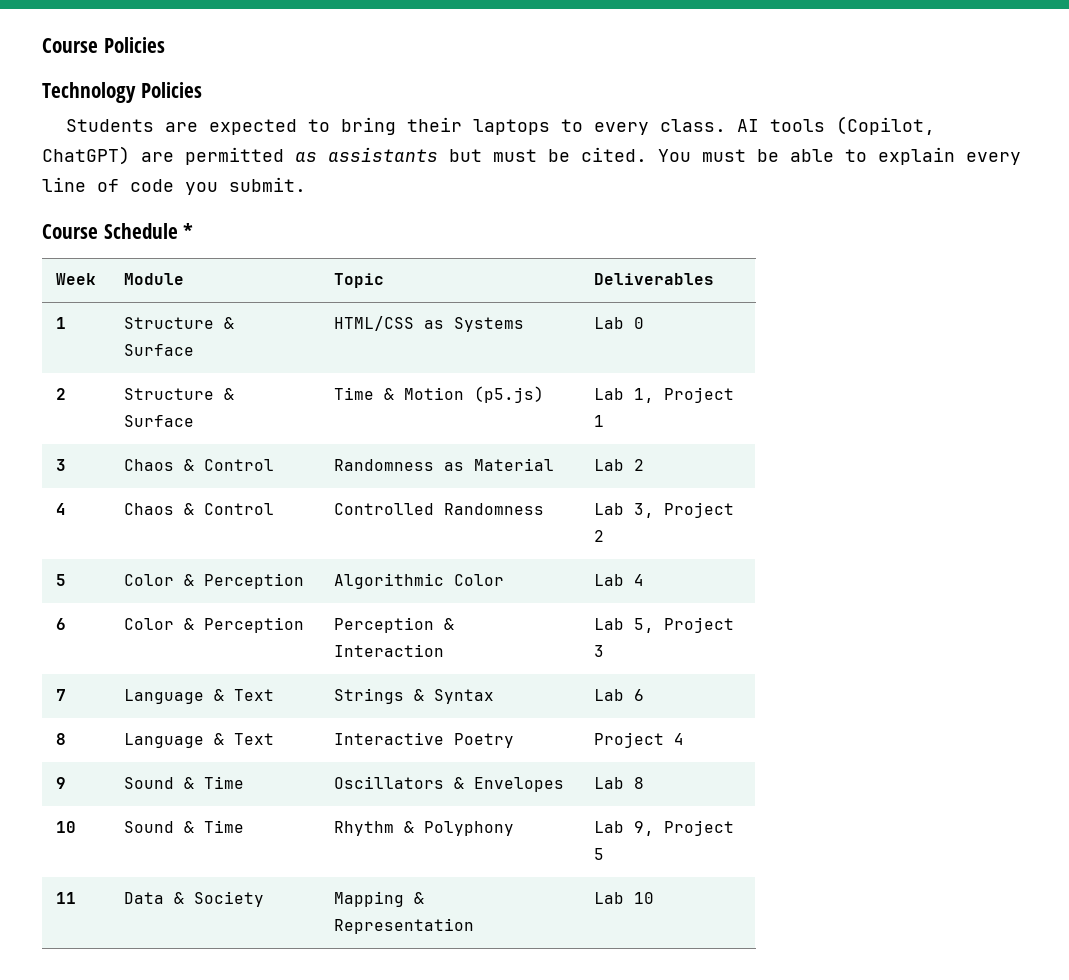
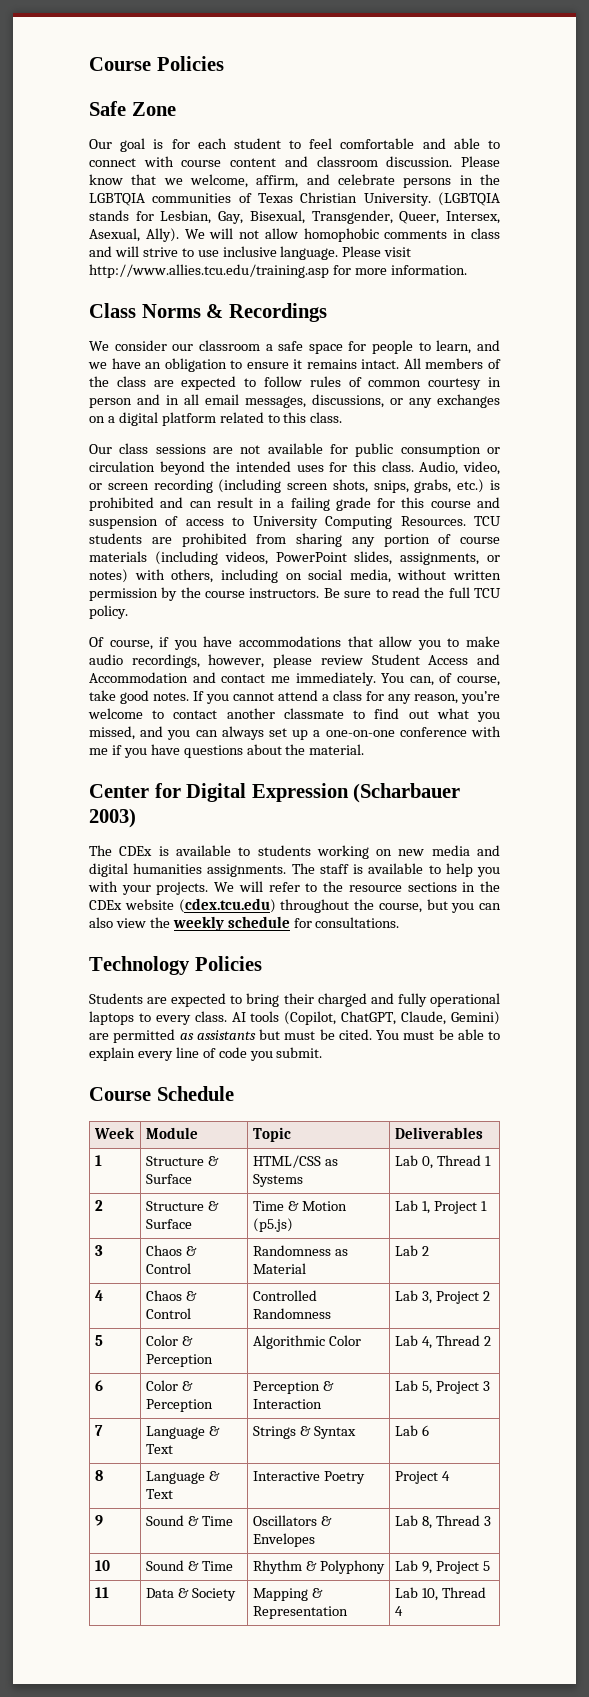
(165, 45) none -> [89,101,176,116] [89,138,501,152] [89,156,500,167] [89,174,500,188] [89,192,500,206] [89,210,501,224] [89,228,500,242] [89,246,412,260] [89,264,467,278] [89,303,327,322] [89,340,500,354] [88,358,501,372] [89,376,502,390] [89,394,500,408] [89,412,343,426] [89,443,500,457] [89,461,501,475] [89,479,500,493] [89,497,500,511] [89,516,501,529] [89,533,500,547] [89,551,500,565] [89,569,501,583] [89,587,502,601] [89,605,128,619] [89,636,501,650] [89,654,501,668] [89,672,500,686] [89,690,500,704] [88,708,501,722] [89,726,501,740] [89,744,365,758] [89,783,461,803] [89,808,136,828] [89,845,501,859] [89,863,501,877] [88,881,501,895] [89,898,501,913] [89,916,400,931] // Safe Zone // Our goal is for each student to feel comfortable and able to connect with course content and classroom discussion. Please know that we welcome, affirm, and celebrate persons in the LGBTQIA communities of Texas Christian University. (LGBTQIA stands for Lesbian, Gay, Bisexual, Transgender, Queer, Intersex, Asexual, Ally). We will not allow homophobic comments in class and will strive to use inclusive language. Please visit http://www.allies.tcu.edu/training.asp for more information. // Class Norms & Recordings // We consider our classroom a safe space for people to learn, and we have an obligation to ensure it remains intact. All members of the class are expected to follow rules of common courtesy in person and in all email messages, discussions, or any exchanges on a digital platform related to this class. // Our class sessions are not available for public consumption or circulation beyond the intended uses for this class. Audio, video, or screen recording (including screen shots, snips, grabs, etc.) is prohibited and can result in a failing grade for this course and suspension of access to University Computing Resources. TCU students are prohibited from sharing any portion of course materials (including videos, PowerPoint slides, assignments, or notes) with others, including on social media, without written permission by the course instructors. Be sure to read the full TCU policy. // Of course, if you have accommodations that allow you to make audio recordings, however, please review Student Access and Accommodation and contact me immediately. You can, of course, take good notes. If you cannot attend a class for any reason, you’re welcome to contact another classmate to find out what you missed, and you can always set up a one-on-one conference with me if you have questions about the material. // Center for Digital Expression (Scharbauer 2003) // The CDEx is available to students working on new media and digital humanities assignments. The staff is available to help you with your projects. We will refer to the resource sections in the CDEx website (cdex.tcu.edu) throughout the course, but you can also view the weekly schedule for consultations.
(463, 124) none -> [317,993,500,1007] charged and fully operational
[42,146,130,165] ChatGPT) -> [341,1011,500,1025] ChatGPT, Claude, Gemini)
[183,223,194,239] * -> (234, 1093) none
[633,317,644,329] 0 -> [421,1155,491,1169] 0, Thread 1
[633,574,644,586] 4 -> [421,1335,491,1349] 4, Thread 2
[633,777,644,789] 8 -> [421,1515,491,1529] 8, Thread 3
[633,892,654,904] 10 -> [421,1587,486,1601] [394,1606,403,1616] 10, Thread 4

